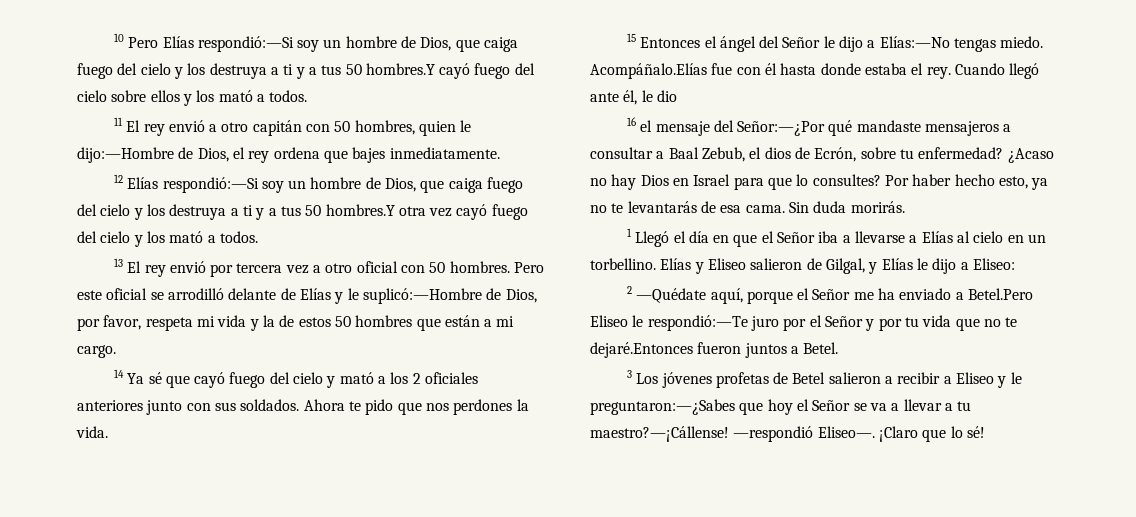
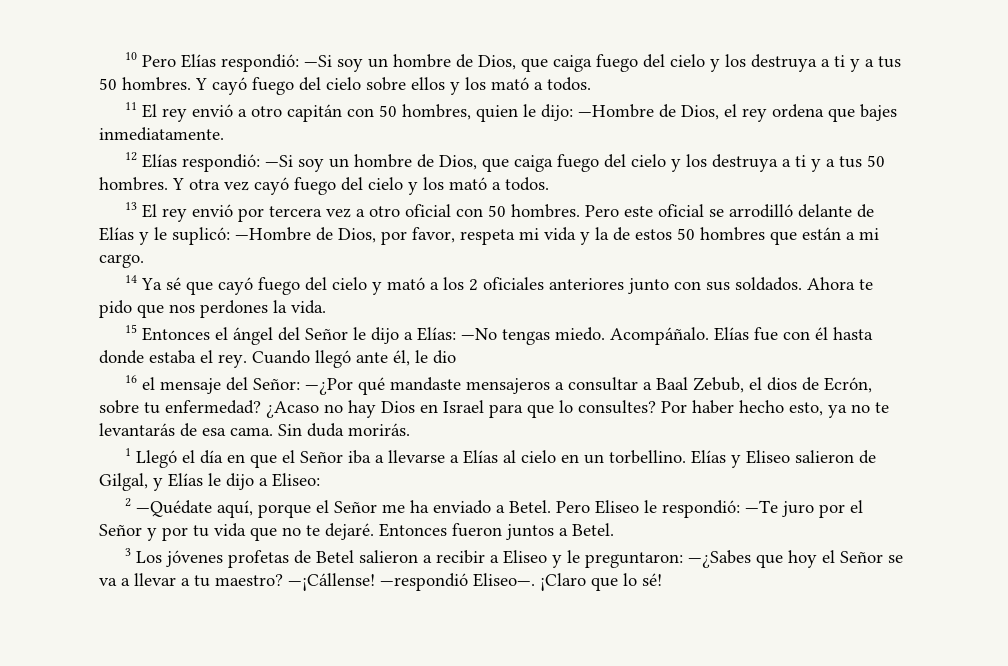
[197,36,294,52] respondió:—Si -> [221,54,333,72] respondió: —Si
[365,63,435,75] hombres.Y -> [122,77,207,91] hombres. Y
[77,147,174,163] dijo:—Hombre -> [541,104,655,121] dijo: —Hombre
[162,177,259,193] respondió:—Si -> [182,154,294,172] respondió: —Si
[325,204,395,216] hombres.Y -> [99,177,184,191] hombres. Y
[362,288,482,304] suplicó:—Hombre -> [172,227,311,245] suplicó: —Hombre
[879,36,1044,52] [590,63,707,79] Elías:—No tengas miedo. Acompáñalo.Elías -> [417,327,750,345] Elías: —No tengas miedo. Acompáñalo. Elías
[737,121,826,136] Señor:—¿Por -> [253,378,354,395] Señor: —¿Por
[968,288,1034,300] [590,315,748,331] Betel.Pero Eliseo le respondió:—Te -> [509,500,779,518] Betel. Pero Eliseo le respondió: —Te
[590,342,693,358] dejaré.Entonces -> [325,523,447,540] dejaré. Entonces
[590,399,735,415] preguntaron:—¿Sabes -> [585,550,752,568] preguntaron: —¿Sabes
[590,426,729,442] maestro?—¡Cállense! -> [215,573,375,591] maestro? —¡Cállense!

